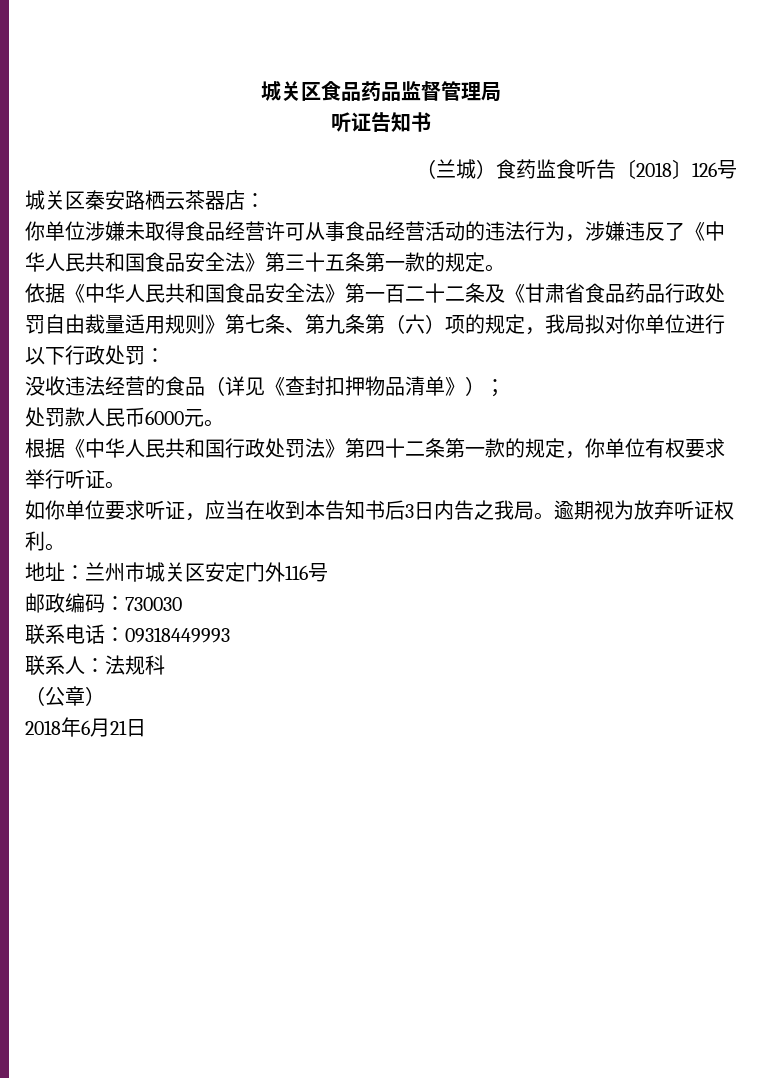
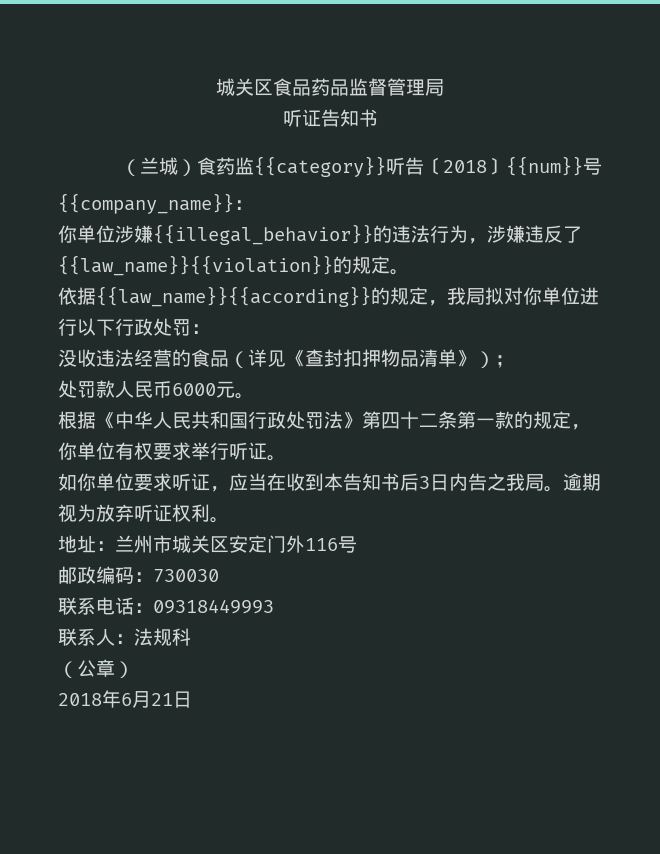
[556,159,576,179] 食 -> [254,156,386,177] {{category}}
[692,160,737,179] [25,190,265,210] [25,221,465,241] 126号 // 城关区秦安路栖云茶器店： // 你单位涉嫌未取得食品经营许可从事食品经营活动 -> [506,156,602,176] [58,193,253,214] [58,224,373,245] {{num}}号 // {{company_name}}： // 你单位涉嫌{{illegal_behavior}}
[685,221,725,241] [25,252,505,272] [25,283,725,303] [25,314,465,334] 《中华人民共和国食品安全法》第三十五条第一款的规定。 // 依据《中华人民共和国食品安全法》第一百二十二条及《甘肃省食品药品行政处罚自由裁量适用规则》第七条、第九条第（六）项 -> [58,255,409,276] [58,286,371,307] {{law_name}}{{violation}}的规定。 // 依据{{law_name}}{{according}}

